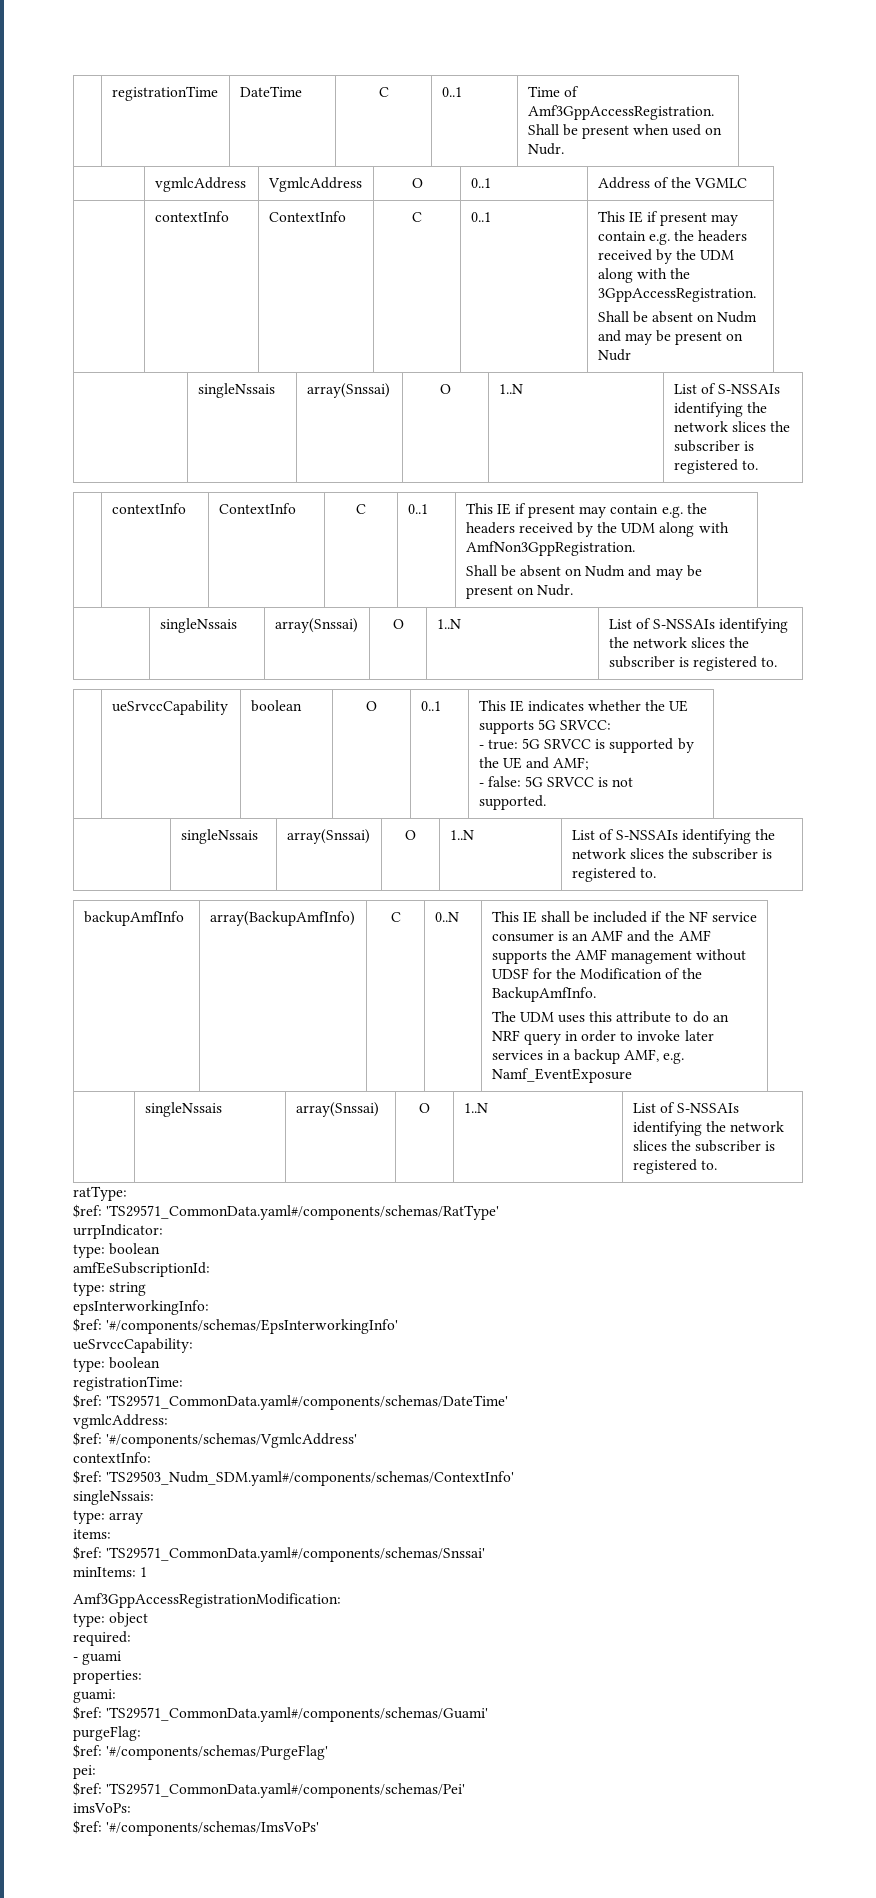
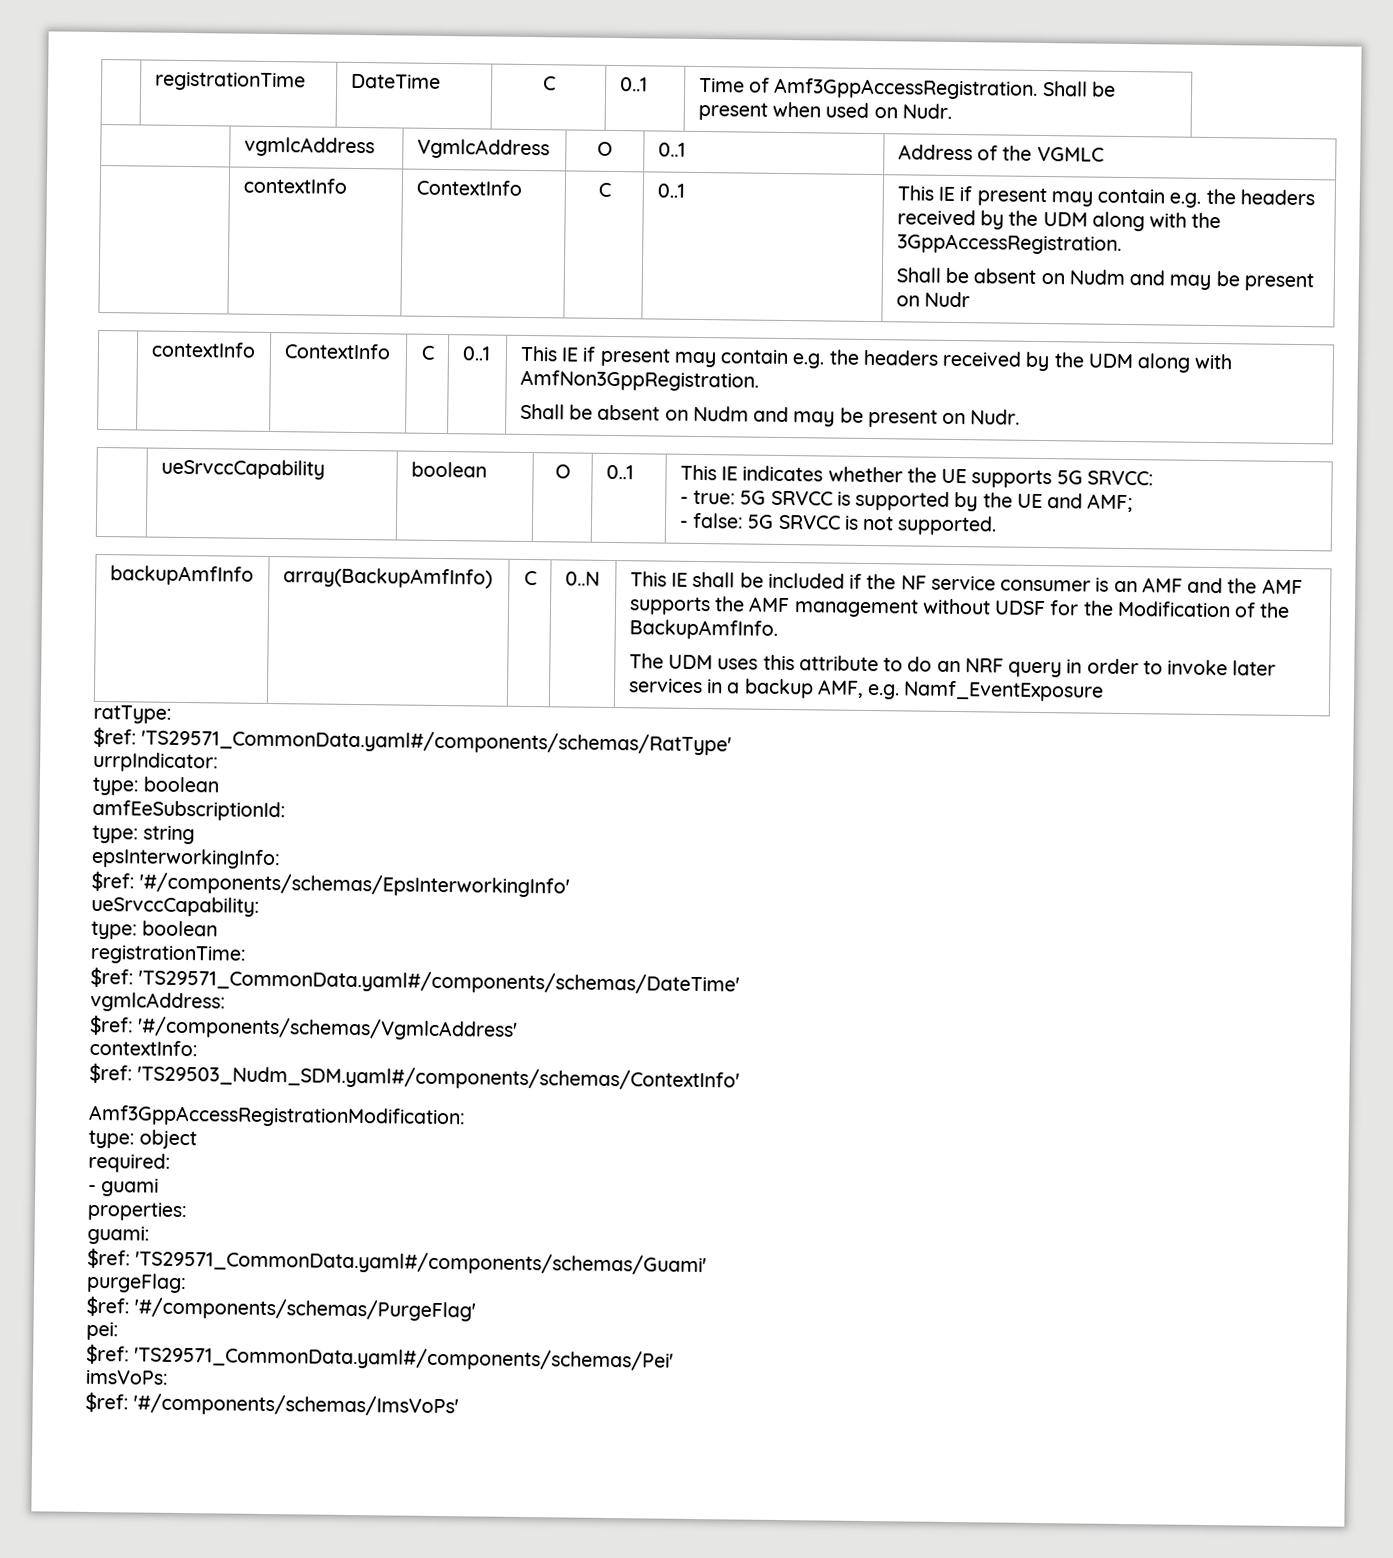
[197,383,275,398] [306,383,390,398] [440,384,451,394] [498,384,523,394] [673,383,780,394] [673,402,767,417] [673,421,790,432] [673,440,754,452] [673,459,758,474] // | singleNssais | array(Snssai) | O | 1..N | List of S-NSSAIs identifying the network slices the subscriber is registered to. -> (971, 299) none
[159,618,237,633] [274,618,358,633] [392,619,404,629] [436,619,461,629] [608,618,789,633] [608,637,750,648] [608,656,778,671] // | singleNssais | array(Snssai) | O | 1..N | List of S-NSSAIs identifying the network slices the subscriber is registered to. -> (1021, 417) none
[180,829,258,844] [286,829,370,844] [405,830,416,840] [449,830,474,840] [571,829,776,844] [571,848,773,860] [571,867,656,882] // | singleNssais | array(Snssai) | O | 1..N | List of S-NSSAIs identifying the network slices the subscriber is registered to. -> (998, 525) none
[144,1102,222,1117] [295,1102,379,1117] [419,1103,430,1113] [463,1103,488,1113] [632,1102,739,1113] [632,1121,784,1136] [632,1140,776,1152] [632,1159,717,1174] // | singleNssais | array(Snssai) | O | 1..N | List of S-NSSAIs identifying the network slices the subscriber is registered to. -> (1105, 691) none
[73,1490,154,1505] [73,1510,144,1524] [73,1529,111,1539] [73,1546,486,1562] [73,1567,148,1577] // singleNssais: // type: array // items: // $ref: 'TS29571_CommonData.yaml#/components/schemas/Snssai' // minItems: 1 -> (741, 1078) none

